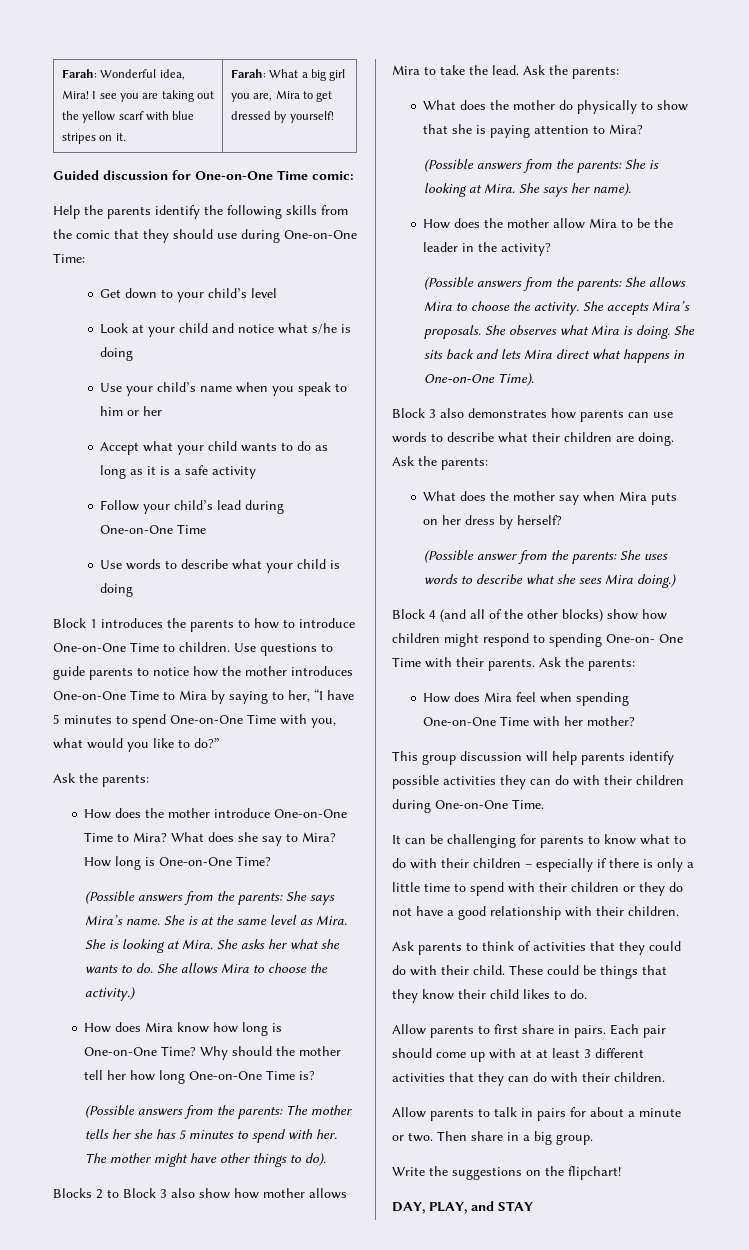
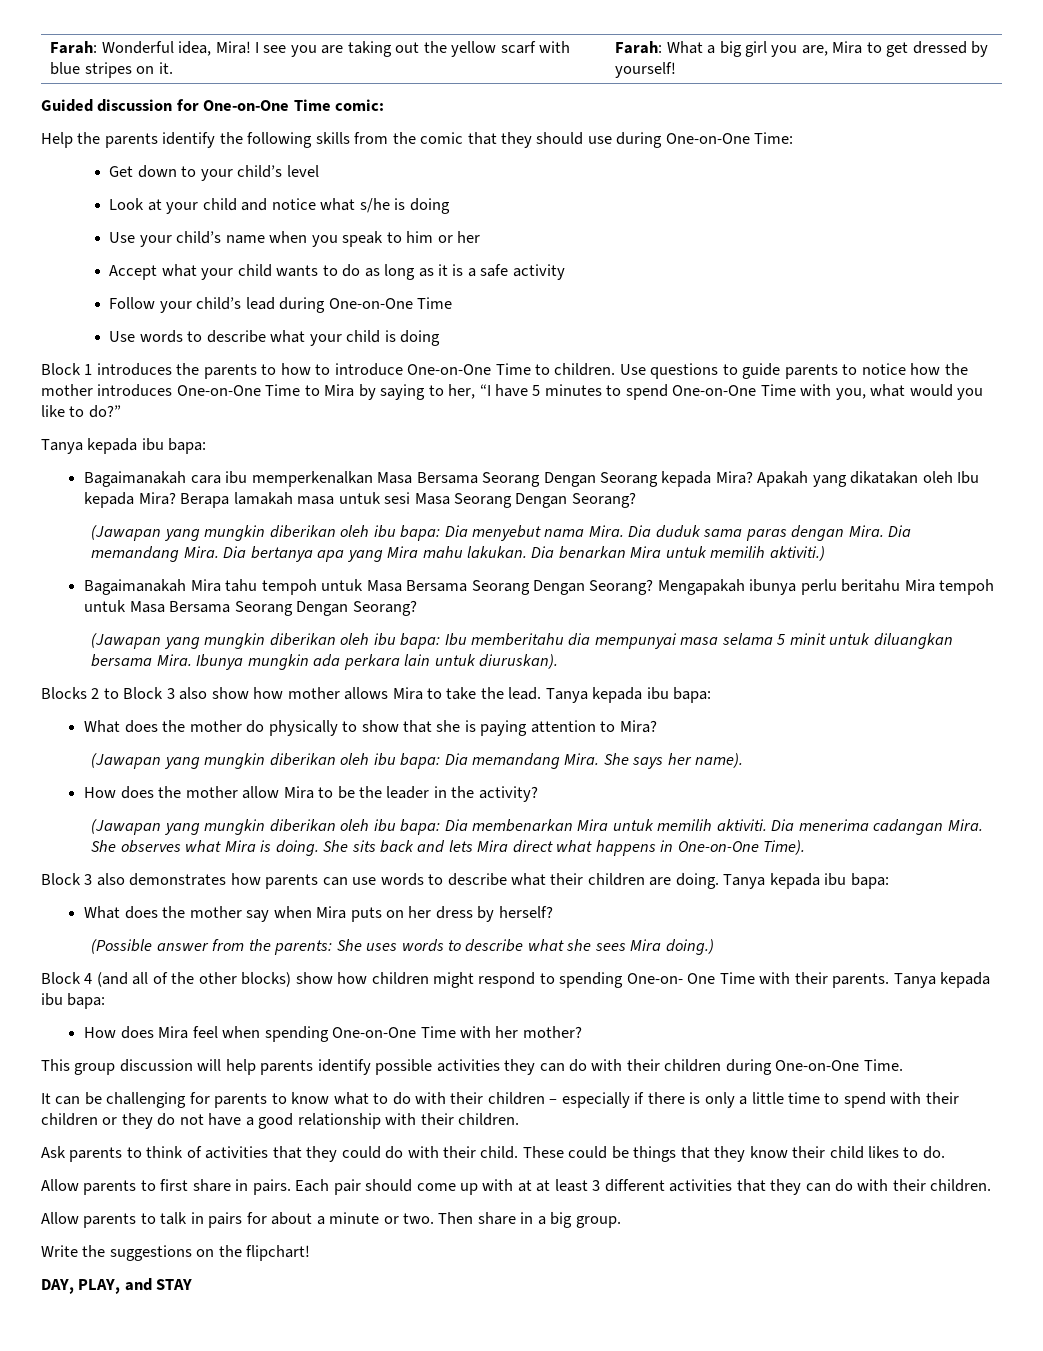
[53,773,149,787] [84,808,348,819] [84,832,337,846] [84,856,272,870] [85,891,336,905] [85,915,348,925] [85,939,341,953] [85,963,329,973] [85,987,137,1001] [84,1022,283,1036] [84,1046,342,1060] [84,1070,316,1084] [85,1105,353,1119] [85,1129,338,1143] [85,1153,327,1167] Ask the parents: // How does the mother introduce One-on-One Time to Mira? What does she say to Mira? How long is One-on-One Time? // (Possible answers from the parents: She says Mira’s name. She is at the same level as Mira. She is looking at Mira. She asks her what she wants to do. She allows Mira to choose the activity.) // How does Mira know how long is One-on-One Time? Why should the mother tell her how long One-on-One Time is? // (Possible answers from the parents: The mother tells her she has 5 minutes to spend with her. The mother might have other things to do). -> [41,438,207,454] [84,471,980,487] [84,492,636,508] [91,525,912,541] [91,546,825,562] [84,579,995,595] [84,600,417,616] [91,633,953,649] [91,654,558,670] Tanya kepada ibu bapa: // Bagaimanakah cara ibu memperkenalkan Masa Bersama Seorang Dengan Seorang kepada Mira? Apakah yang dikatakan oleh Ibu kepada Mira? Berapa lamakah masa untuk sesi Masa Seorang Dengan Seorang? // (Jawapan yang mungkin diberikan oleh ibu bapa: Dia menyebut nama Mira. Dia duduk sama paras dengan Mira. Dia memandang Mira. Dia bertanya apa yang Mira mahu lakukan. Dia benarkan Mira untuk memilih aktiviti.) // Bagaimanakah Mira tahu tempoh untuk Masa Bersama Seorang Dengan Seorang? Mengapakah ibunya perlu beritahu Mira tempoh untuk Masa Bersama Seorang Dengan Seorang? // (Jawapan yang mungkin diberikan oleh ibu bapa: Ibu memberitahu dia mempunyai masa selama 5 minit untuk diluangkan bersama Mira. Ibunya mungkin ada perkara lain untuk diuruskan).
[523,65,619,79] Ask the parents: -> [545,687,712,703] Tanya kepada ibu bapa:
[424,159,660,173] [424,183,483,197] (Possible answers from the parents: She is looking at -> [91,753,560,769] (Jawapan yang mungkin diberikan oleh ibu bapa: Dia memandang
[424,277,687,291] [424,301,691,315] [424,325,482,339] (Possible answers from the parents: She allows Mira to choose the activity. She accepts Mira’s proposals. -> [91,819,983,835] (Jawapan yang mungkin diberikan oleh ibu bapa: Dia membenarkan Mira untuk memilih aktiviti. Dia menerima cadangan Mira.
[392,456,488,470] Ask the parents: -> [723,873,889,889] Tanya kepada ibu bapa:
[539,657,635,671] Ask the parents: -> [893,972,991,988] [41,993,106,1009] Tanya kepada ibu bapa:

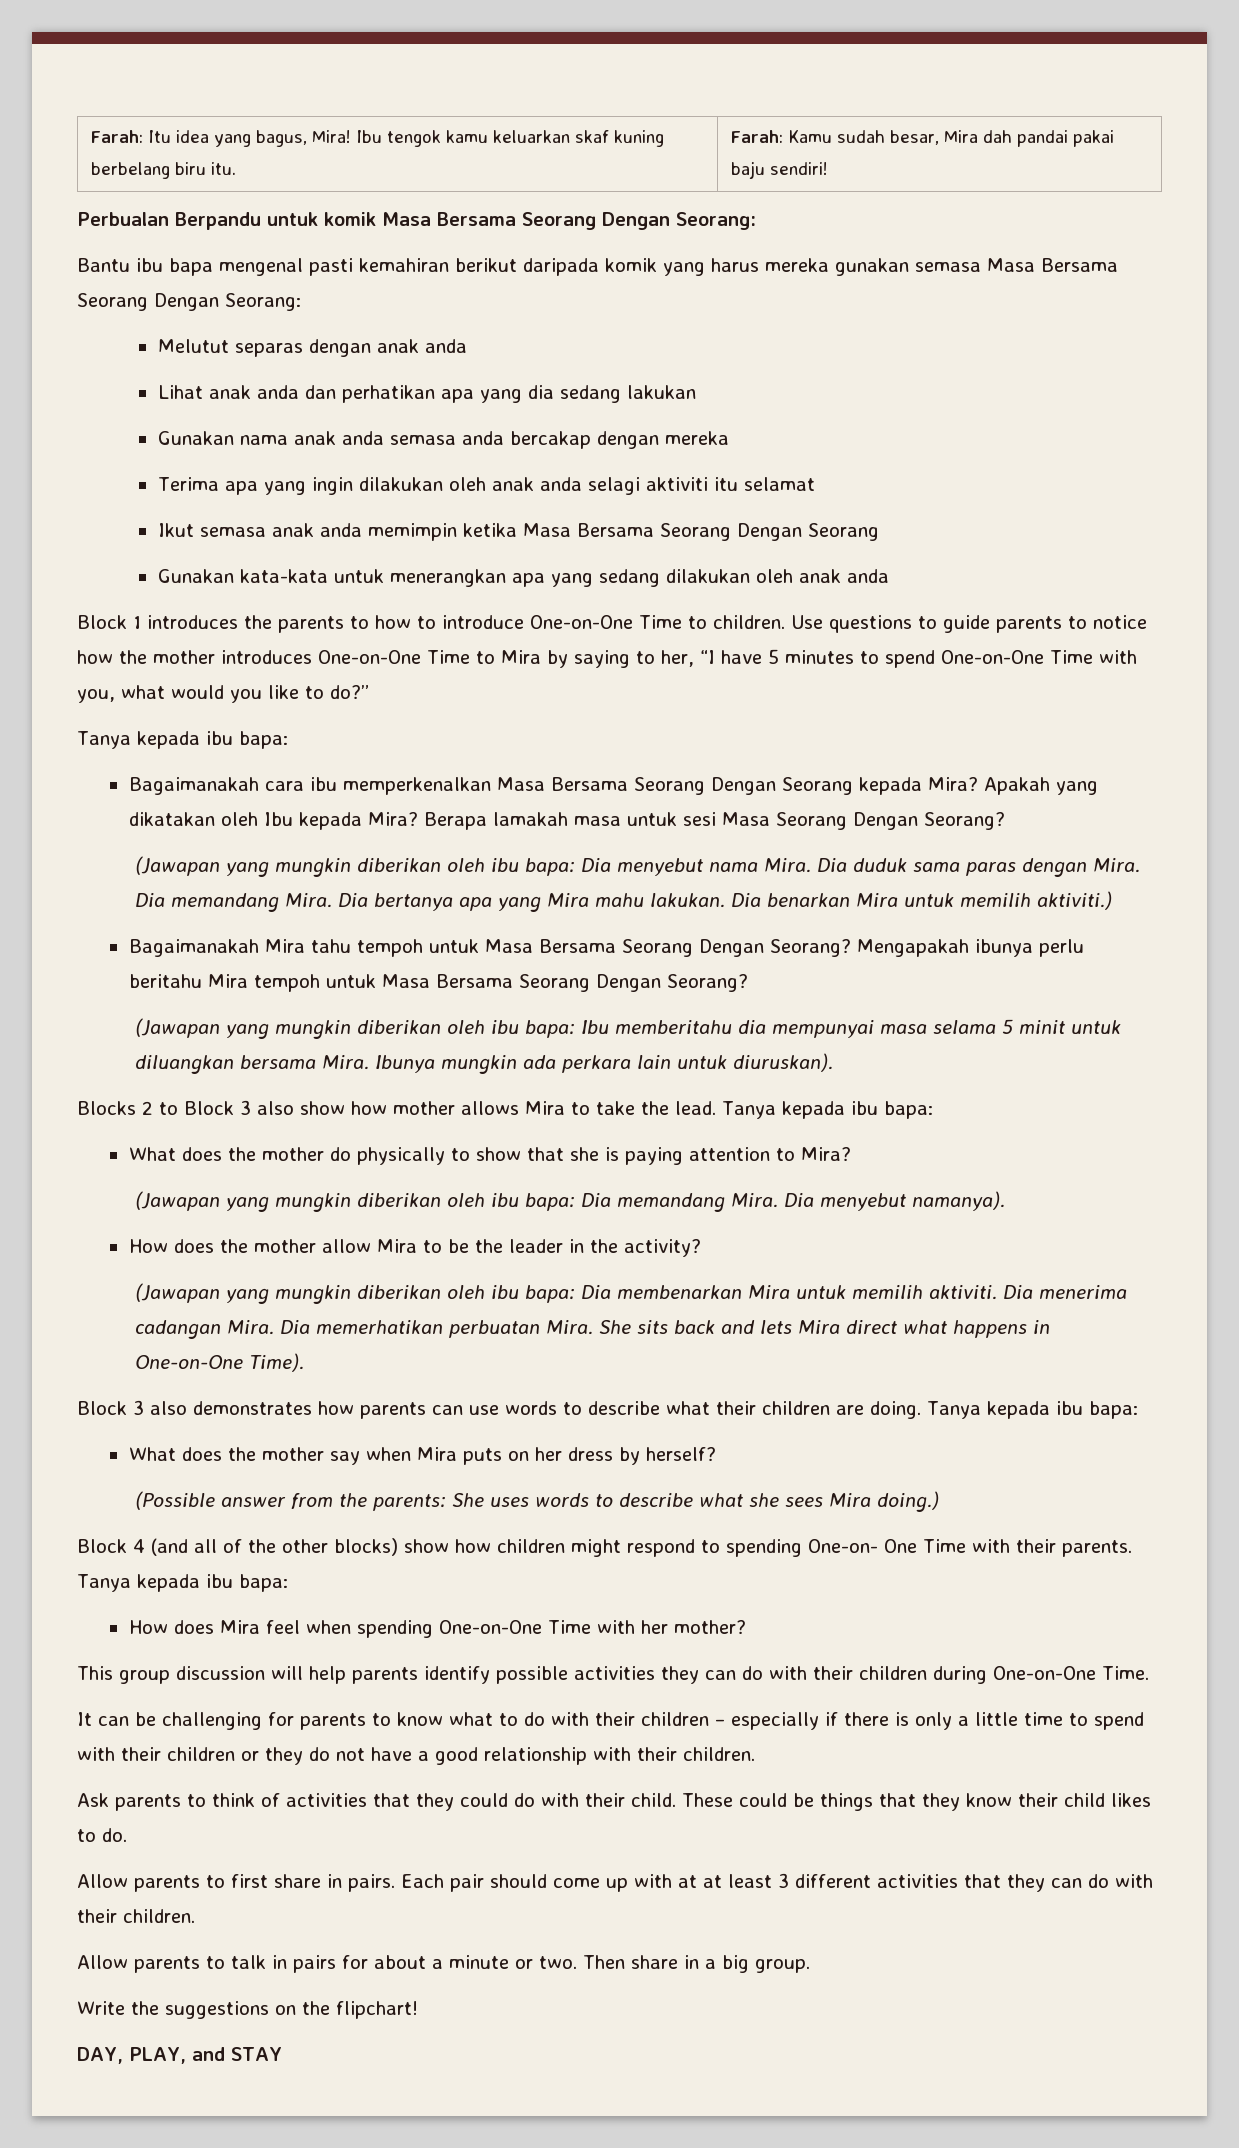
[50,41,571,57] [50,62,173,78] [615,41,989,57] [615,62,677,78] [41,99,385,112] [41,132,794,148] [109,165,319,181] [109,198,450,214] [109,231,481,247] [109,264,565,280] [109,297,453,313] [109,330,441,346] Farah: Wonderful idea, Mira! I see you are taking out the yellow scarf with blue stripes on it. | Farah: What a big girl you are, Mira to get dressed by yourself! // Guided discussion for One-on-One Time comic: // Help the parents identify the following skills from the comic that they should use during One-on-One Time: // Get down to your child’s level // Look at your child and notice what s/he is doing // Use your child’s name when you speak to him or her // Accept what your child wants to do as long as it is a safe activity // Follow your child’s lead during One-on-One Time // Use words to describe what your child is doing -> [90,130,664,147] [90,162,236,179] [730,130,1114,147] [730,161,828,179] [77,212,756,230] [77,258,1118,276] [77,293,301,311] [157,339,467,357] [157,385,696,403] [157,431,729,449] [157,477,815,495] [157,523,879,541] [157,569,889,587] Farah: Itu idea yang bagus, Mira! Ibu tengok kamu keluarkan skaf kuning berbelang biru itu. | Farah: Kamu sudah besar, Mira dah pandai pakai baju sendiri! // Perbualan Berpandu untuk komik Masa Bersama Seorang Dengan Seorang: // Bantu ibu bapa mengenal pasti kemahiran berikut daripada komik yang harus mereka gunakan semasa Masa Bersama Seorang Dengan Seorang: // Melutut separas dengan anak anda // Lihat anak anda dan perhatikan apa yang dia sedang lakukan // Gunakan nama anak anda semasa anda bercakap dengan mereka // Terima apa yang ingin dilakukan oleh anak anda selagi aktiviti itu selamat // Ikut semasa anak anda memimpin ketika Masa Bersama Seorang Dengan Seorang // Gunakan kata-kata untuk menerangkan apa yang sedang dilakukan oleh anak anda
[603,753,744,769] She says her name). -> [784,1191,1006,1211] Dia menyebut namanya).
[91,840,319,856] She observes what Mira is doing. -> [280,1320,594,1338] Dia memerhatikan perbuatan Mira.

